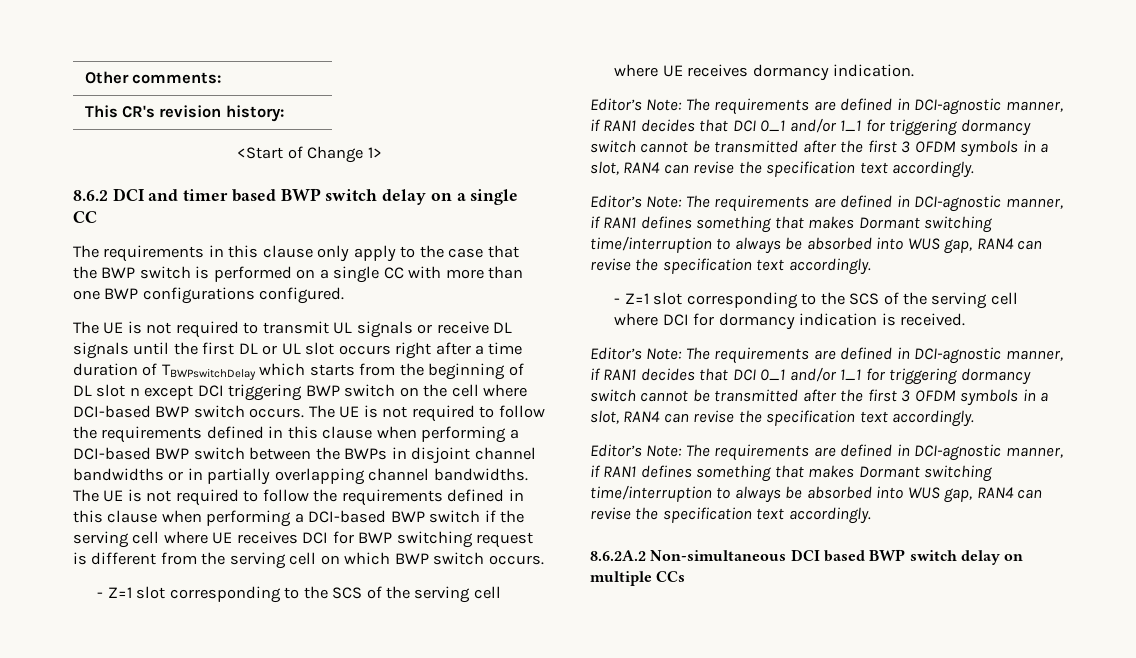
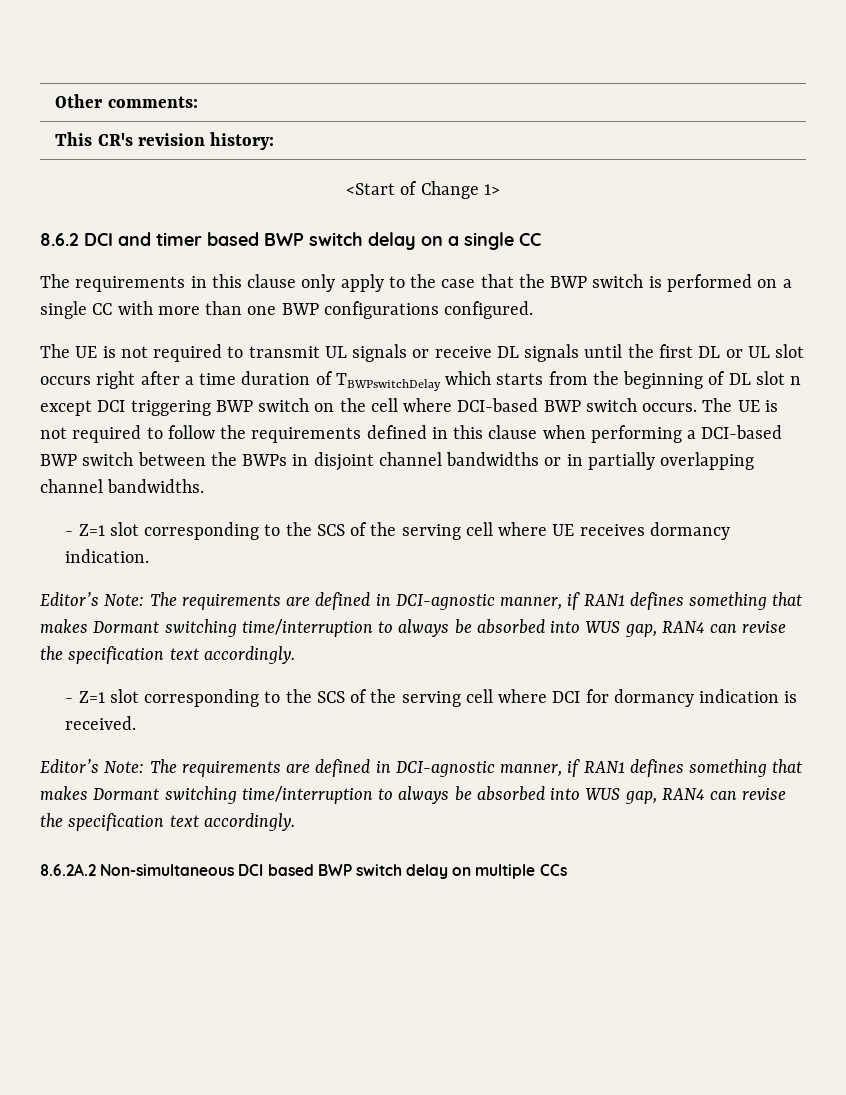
[73,489,524,506] [73,510,525,527] [73,531,534,548] [73,552,544,569] The UE is not required to follow the requirements defined in this clause when performing a DCI-based BWP switch if the serving cell where UE receives DCI for BWP switching request is different from the serving cell on which BWP switch occurs. -> (205, 486) none
[590,98,1063,115] [590,118,1031,136] [590,140,1049,157] [590,161,975,178] // Editor’s Note: The requirements are defined in DCI-agnostic manner, if RAN1 decides that DCI 0_1 and/or 1_1 for triggering dormancy switch cannot be transmitted after the first 3 OFDM symbols in a slot, RAN4 can revise the specification text accordingly. -> (150, 556) none
[590,347,1063,364] [590,367,1031,385] [590,389,1049,406] [590,410,975,427] // Editor’s Note: The requirements are defined in DCI-agnostic manner, if RAN1 decides that DCI 0_1 and/or 1_1 for triggering dormancy switch cannot be transmitted after the first 3 OFDM symbols in a slot, RAN4 can revise the specification text accordingly. -> (137, 723) none

